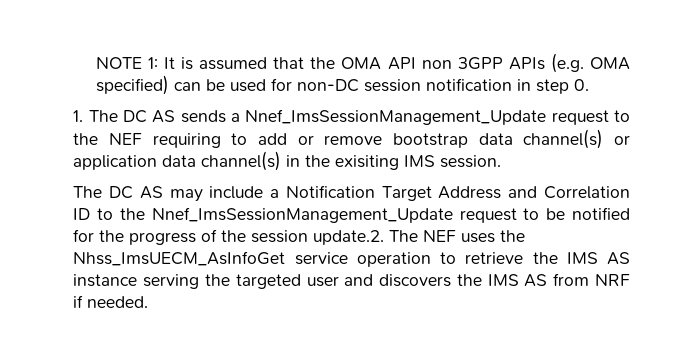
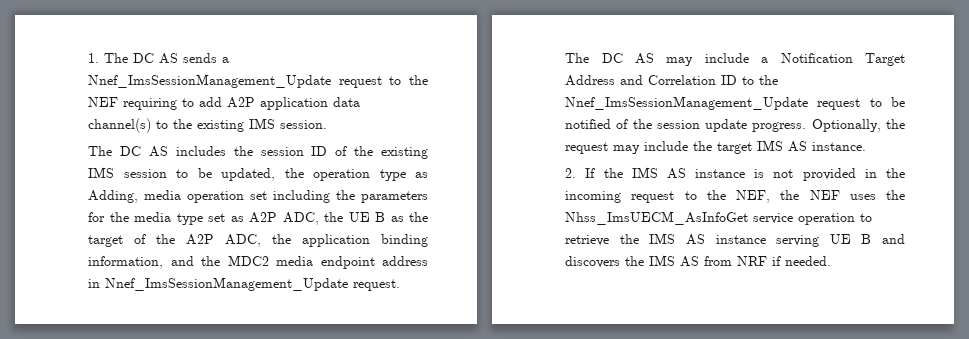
[95,53,630,73] [95,75,589,95] NOTE 1: It is assumed that the OMA API non 3GPP APIs (e.g. OMA specified) can be used for non-DC session notification in step 0. // -> (88, 58) none
[297,129,630,149] [73,151,400,171] or remove bootstrap data channel(s) or application data channel(s) in the exisiting -> [227,97,361,110] [88,118,245,133] A2P application data channel(s) to the existing
(163, 192) none -> [175,146,429,159] [88,167,428,181] [88,190,428,203] [88,212,428,225] [88,234,428,247] [88,255,428,269] [88,277,401,291] [565,53,654,64] includes the session ID of the existing IMS session to be updated, the operation type as Adding, media operation set including the parameters for the media type set as A2P ADC, the UE B as the target of the A2P ADC, the application binding information, and the MDC2 media endpoint address in Nnef_ImsSessionManagement_Update request. The DC AS
[73,229,419,245] for the progress of the session update.2. The -> [616,119,905,132] [565,140,867,154] [565,167,905,181] [565,190,800,203] of the session update progress. Optionally, the request may include the target IMS AS instance. // 2. If the IMS AS instance is not provided in the incoming request to the NEF, the
[204,274,339,289] the targeted user -> [829,234,872,244] UE B

